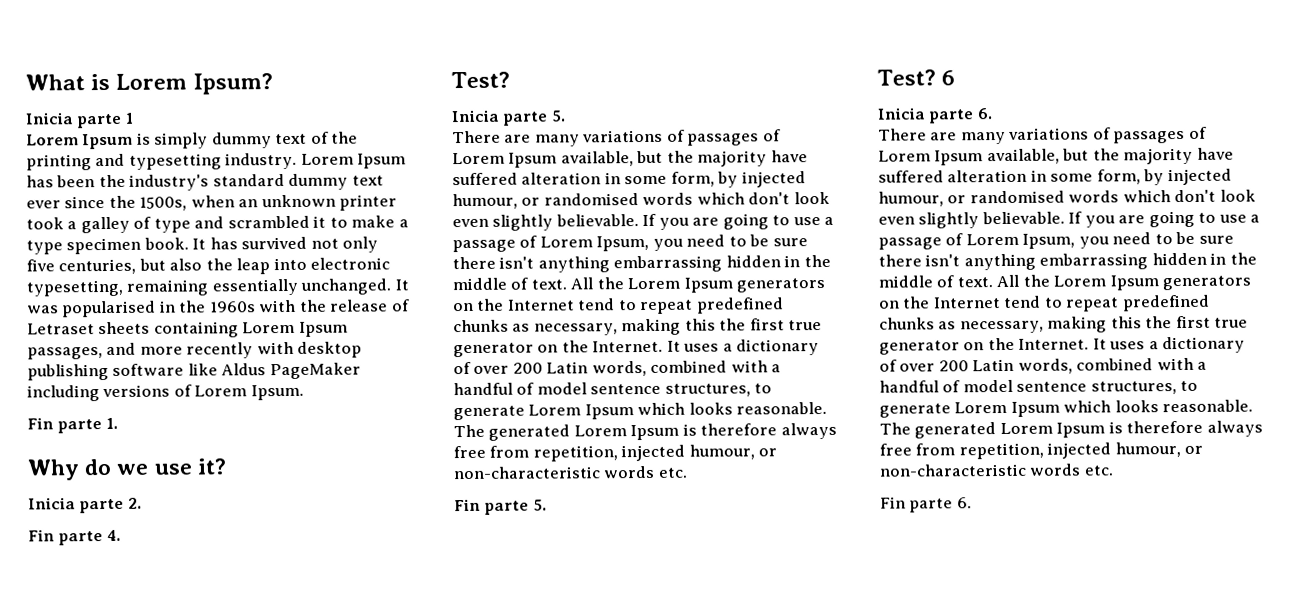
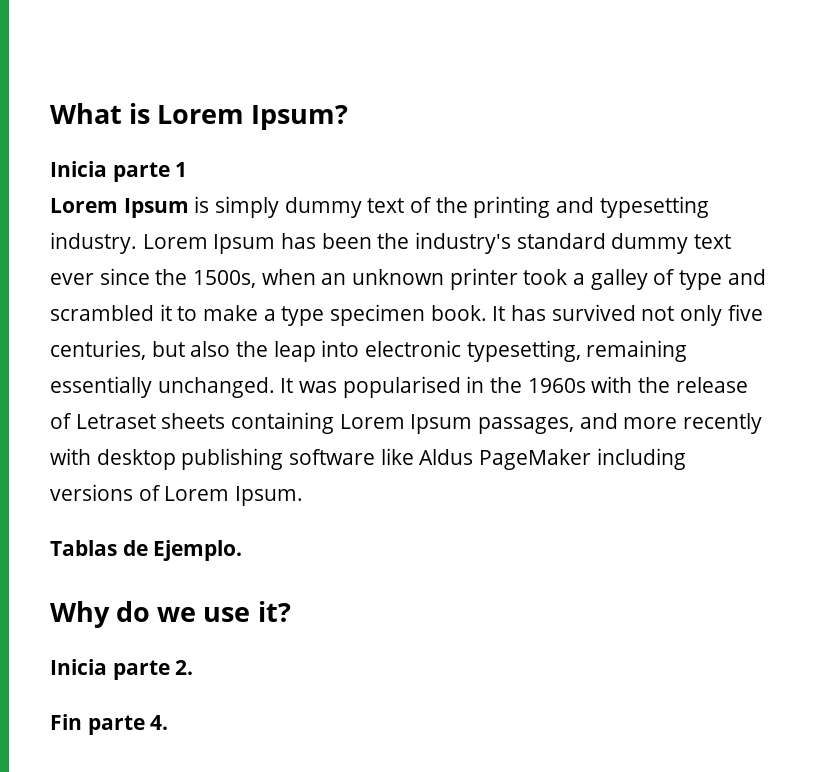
[27,417,118,434] Fin parte 1. -> [50,540,243,561] Tablas de Ejemplo.
[451,71,510,89] [451,109,566,126] [452,129,781,147] [452,150,808,168] [452,171,806,188] [452,191,830,210] [452,213,835,231] [452,234,808,253] [452,254,831,273] [452,277,826,293] [453,297,784,315] [453,318,823,336] [453,339,820,358] [453,360,782,377] [453,382,773,397] [453,401,828,421] [453,422,837,441] [453,444,778,462] [453,465,688,480] [454,498,547,515] [877,69,956,86] [877,107,993,124] [878,126,1207,145] [878,147,1234,166] [878,168,1232,186] [878,189,1256,207] [878,210,1261,229] [878,231,1234,250] [878,252,1257,271] [878,274,1252,291] [879,294,1210,312] [879,315,1249,334] [879,336,1246,355] [879,357,1208,374] [879,379,1199,395] [879,399,1254,418] [879,420,1263,439] [879,442,1204,460] [879,463,1114,477] [880,496,972,513] // Test? // Inicia parte 5. // There are many variations of passages of Lorem Ipsum available, but the majority have suffered alteration in some form, by injected humour, or randomised words which don't look even slightly believable. If you are going to use a passage of Lorem Ipsum, you need to be sure there isn't anything embarrassing hidden in the middle of text. All the Lorem Ipsum generators on the Internet tend to repeat predefined chunks as necessary, making this the first true generator on the Internet. It uses a dictionary of over 200 Latin words, combined with a handful of model sentence structures, to generate Lorem Ipsum which looks reasonable. The generated Lorem Ipsum is therefore always free from repetition, injected humour, or non-characteristic words etc. // Fin parte 5. // Test? 6 // Inicia parte 6. // There are many variations of passages of Lorem Ipsum available, but the majority have suffered alteration in some form, by injected humour, or randomised words which don't look even slightly believable. If you are going to use a passage of Lorem Ipsum, you need to be sure there isn't anything embarrassing hidden in the middle of text. All the Lorem Ipsum generators on the Internet tend to repeat predefined chunks as necessary, making this the first true generator on the Internet. It uses a dictionary of over 200 Latin words, combined with a handful of model sentence structures, to generate Lorem Ipsum which looks reasonable. The generated Lorem Ipsum is therefore always free from repetition, injected humour, or non-characteristic words etc. // Fin parte 6. -> (169, 722) none

